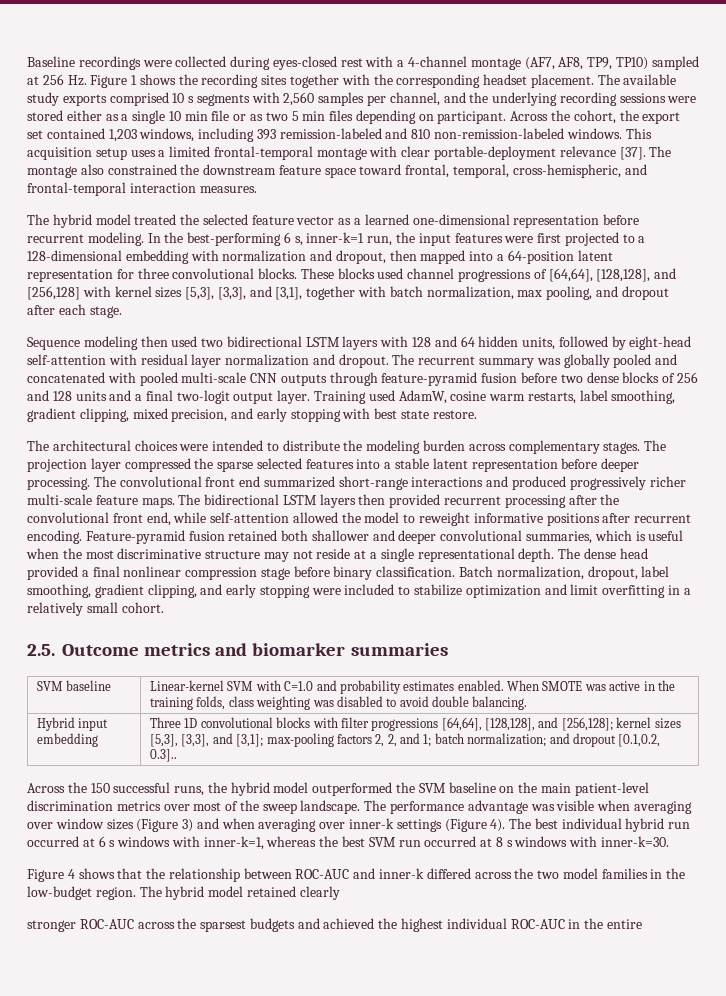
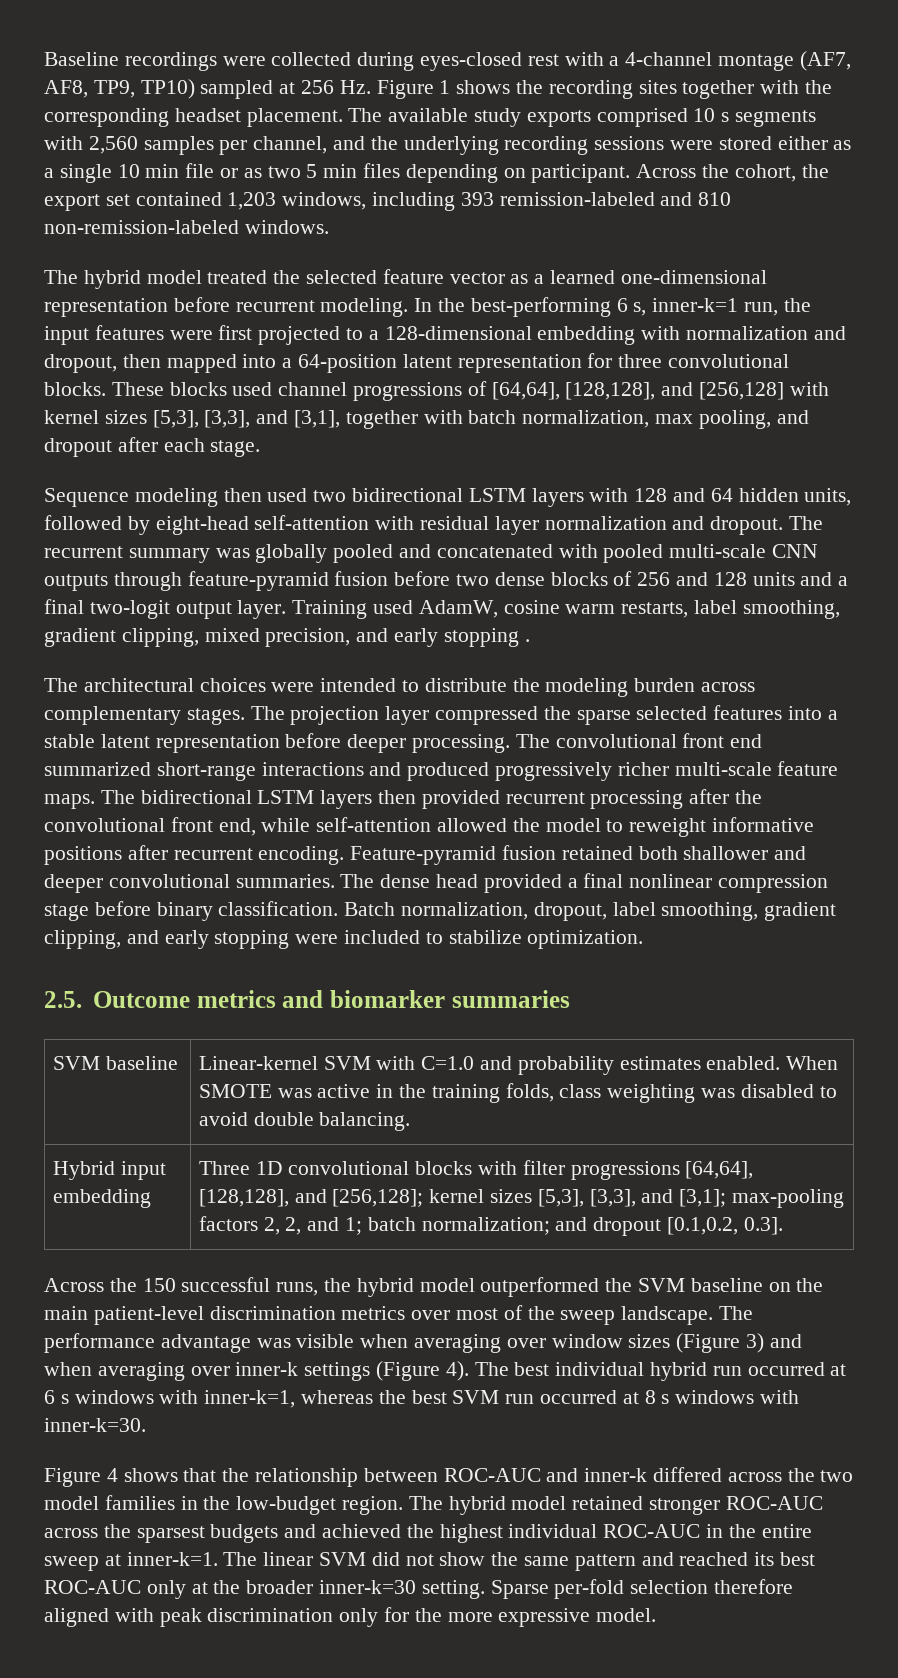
[625,128,652,139] [27,146,672,160] [27,164,647,178] [27,182,257,196] This acquisition setup uses a limited frontal-temporal montage with clear portable-deployment relevance [37]. The montage also constrained the downstream feature space toward frontal, temporal, cross-hemispheric, and frontal-temporal interaction measures. -> (329, 227) none
[342,408,477,419] with best state restore. -> [524,639,530,642] .
[526,530,684,544] [26,548,555,562] summaries, which is useful when the most discriminative structure may not reside at a single representational depth. -> [235,874,335,888] summaries.
[465,584,691,598] [27,602,164,616] optimization and limit overfitting in a relatively small cohort. -> [527,930,644,949] optimization.
[150,749,178,762] 0.3].. -> [743,1217,783,1235] 0.3].
[299,886,340,900] clearly // -> (644, 1503) none
(642, 924) none -> [44,1552,816,1571] [44,1579,794,1599] [44,1607,657,1627] sweep at inner-k=1. The linear SVM did not show the same pattern and reached its best ROC-AUC only at the broader inner-k=30 setting. Sparse per-fold selection therefore aligned with peak discrimination only for the more expressive model.

